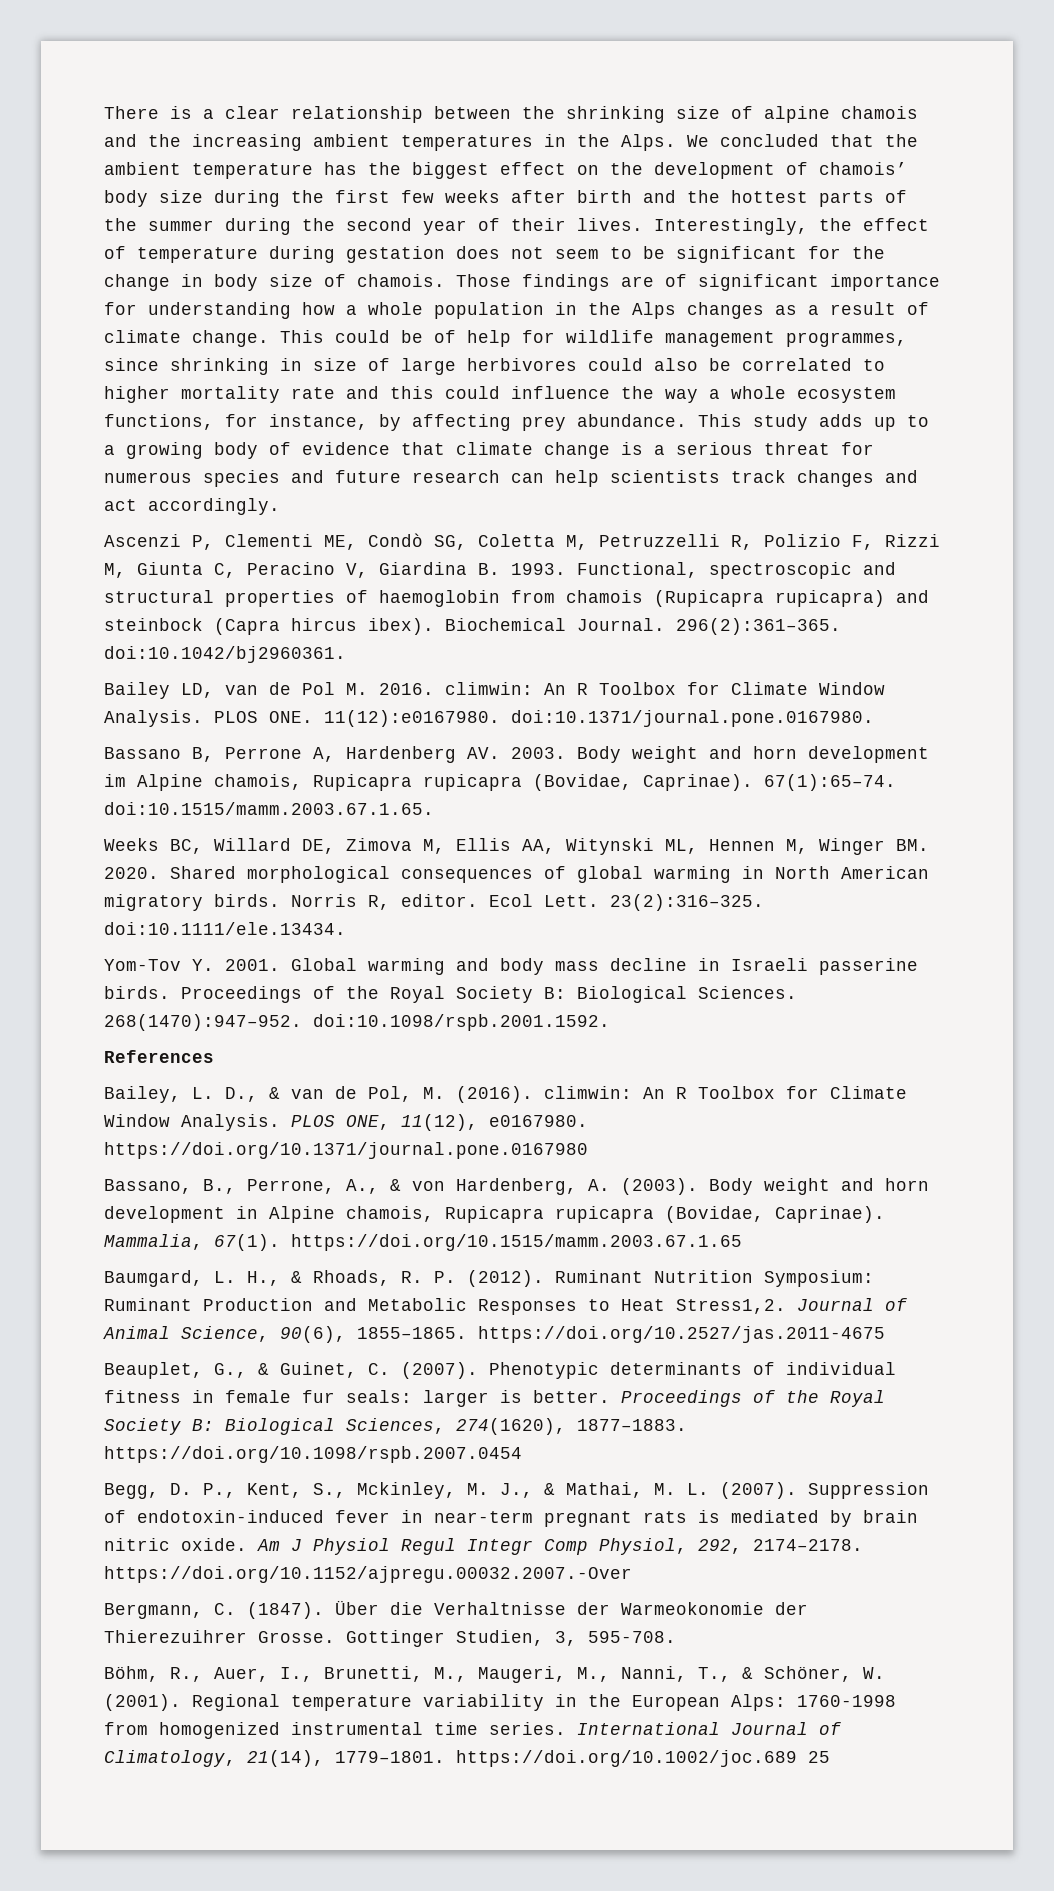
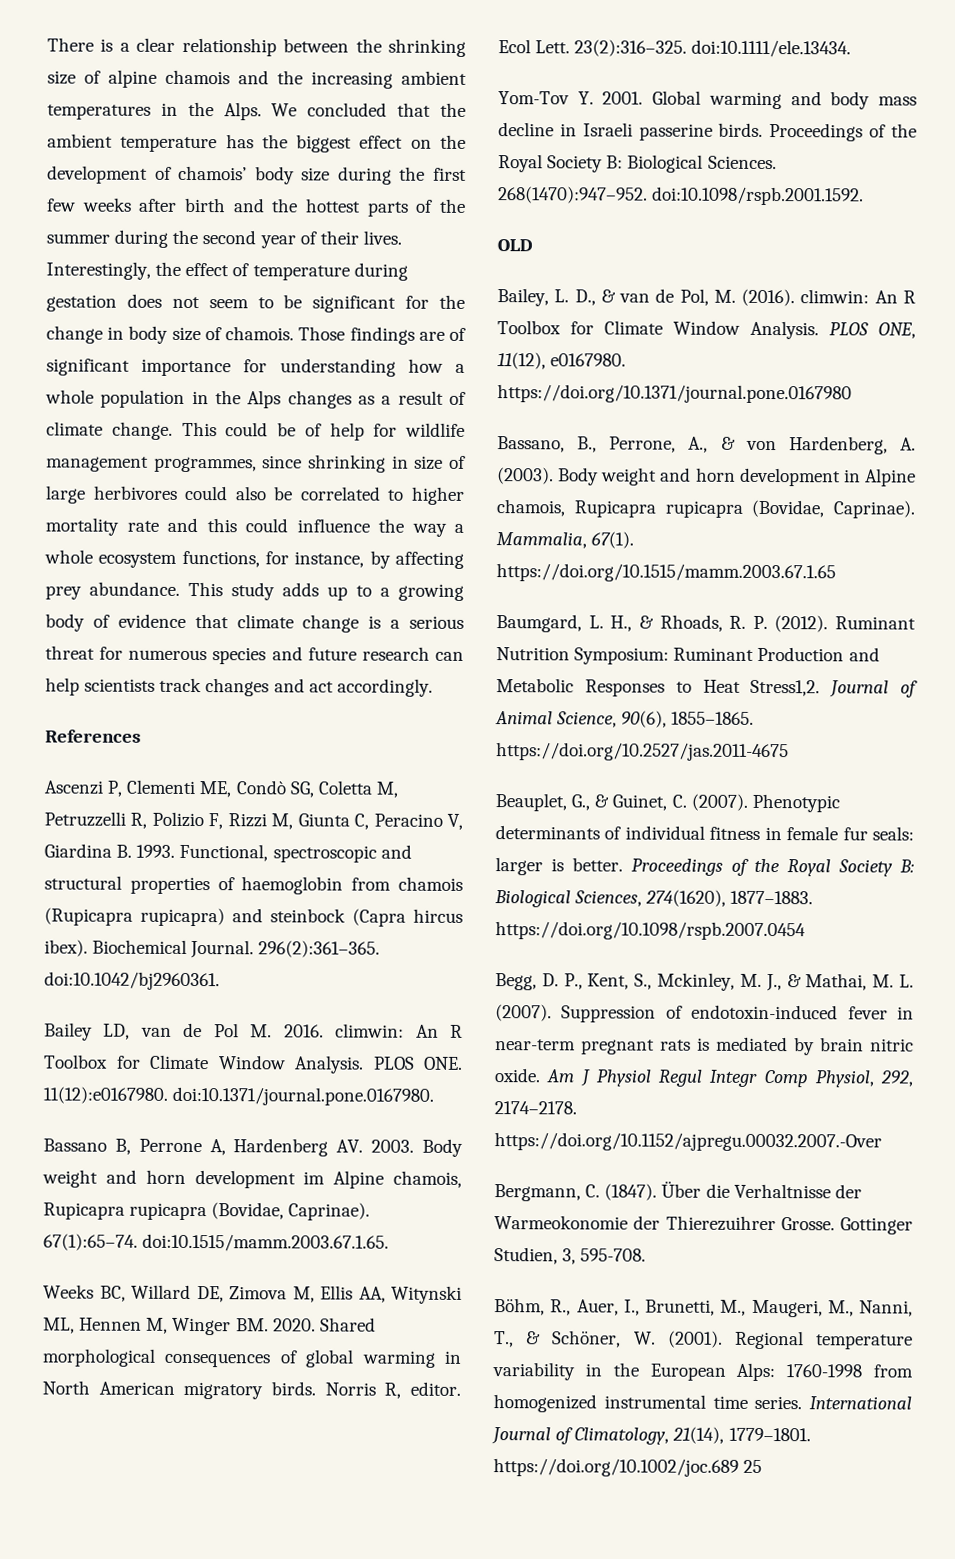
(280, 506) none -> [45,729,141,743] // References
[104,1050,214,1063] References -> [497,239,533,252] OLD

